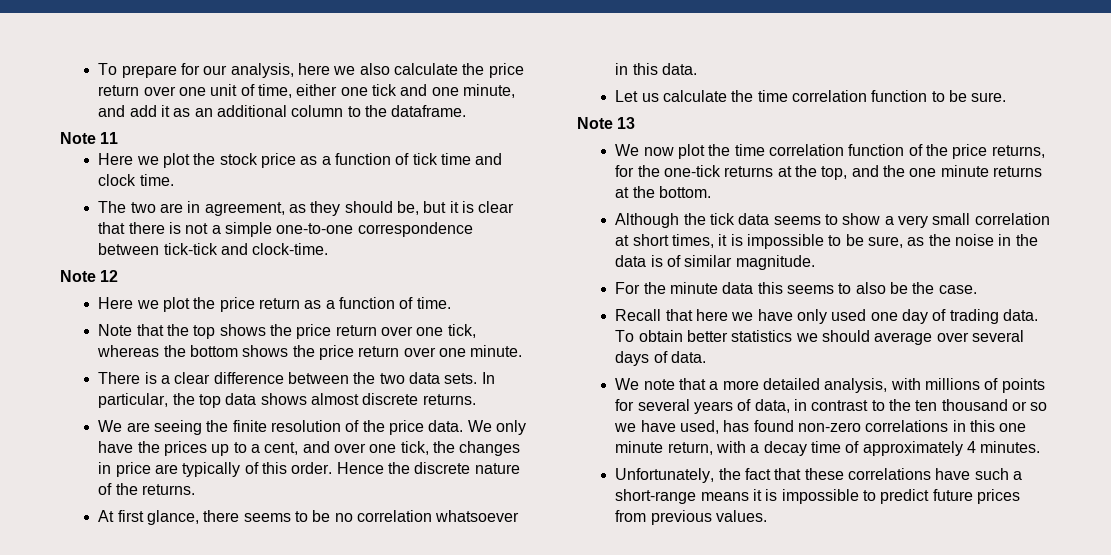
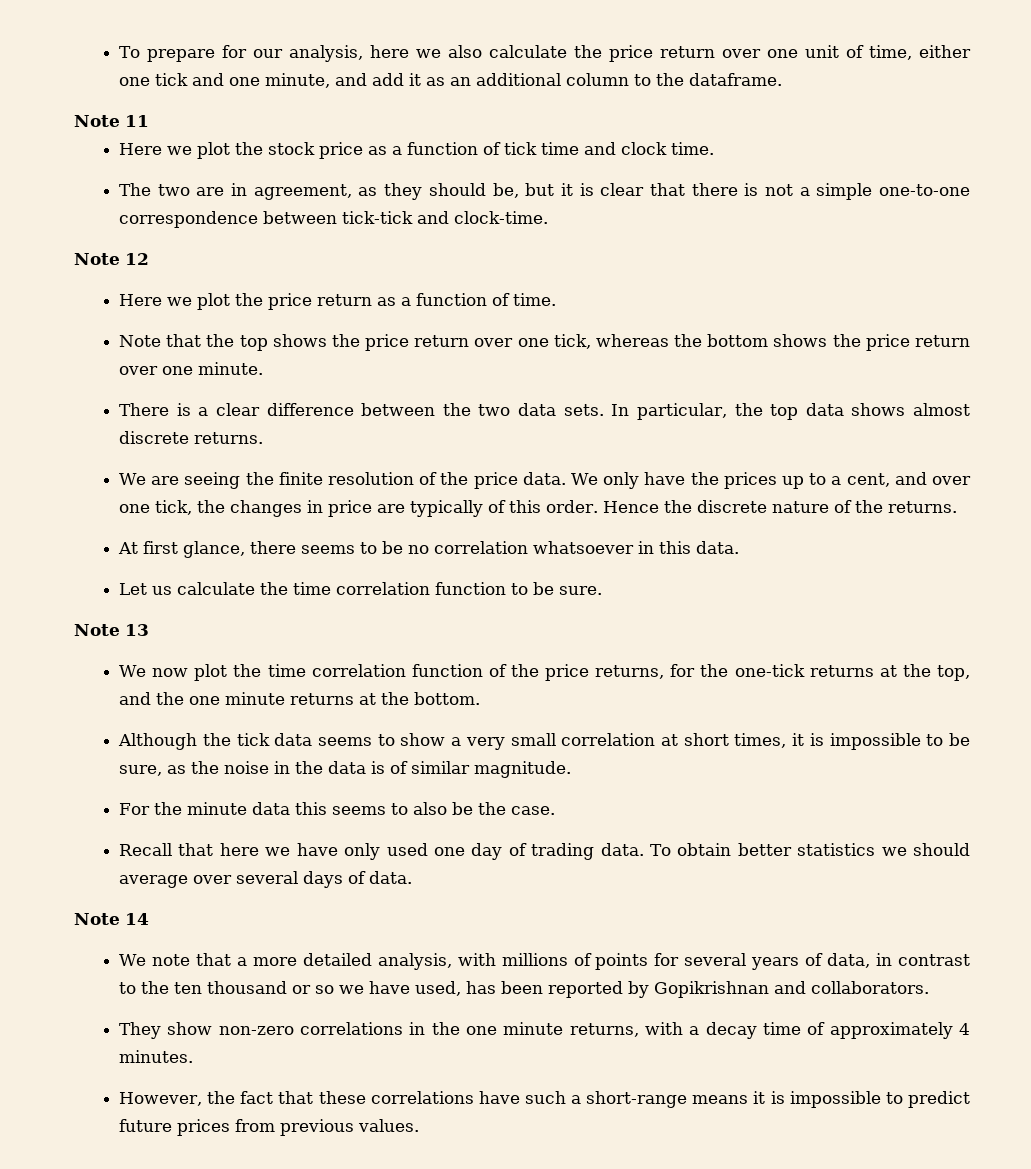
(707, 357) none -> [74,913,149,925] // Note 14
[753,420,794,432] found -> [501,981,930,998] [119,1022,213,1039] been reported by Gopikrishnan and collaborators. // They show
[969,420,1027,432] [615,441,713,455] this one minute return, -> [431,1022,639,1037] the one minute returns,
[615,468,715,483] Unfortunately, -> [119,1092,203,1106] However,

